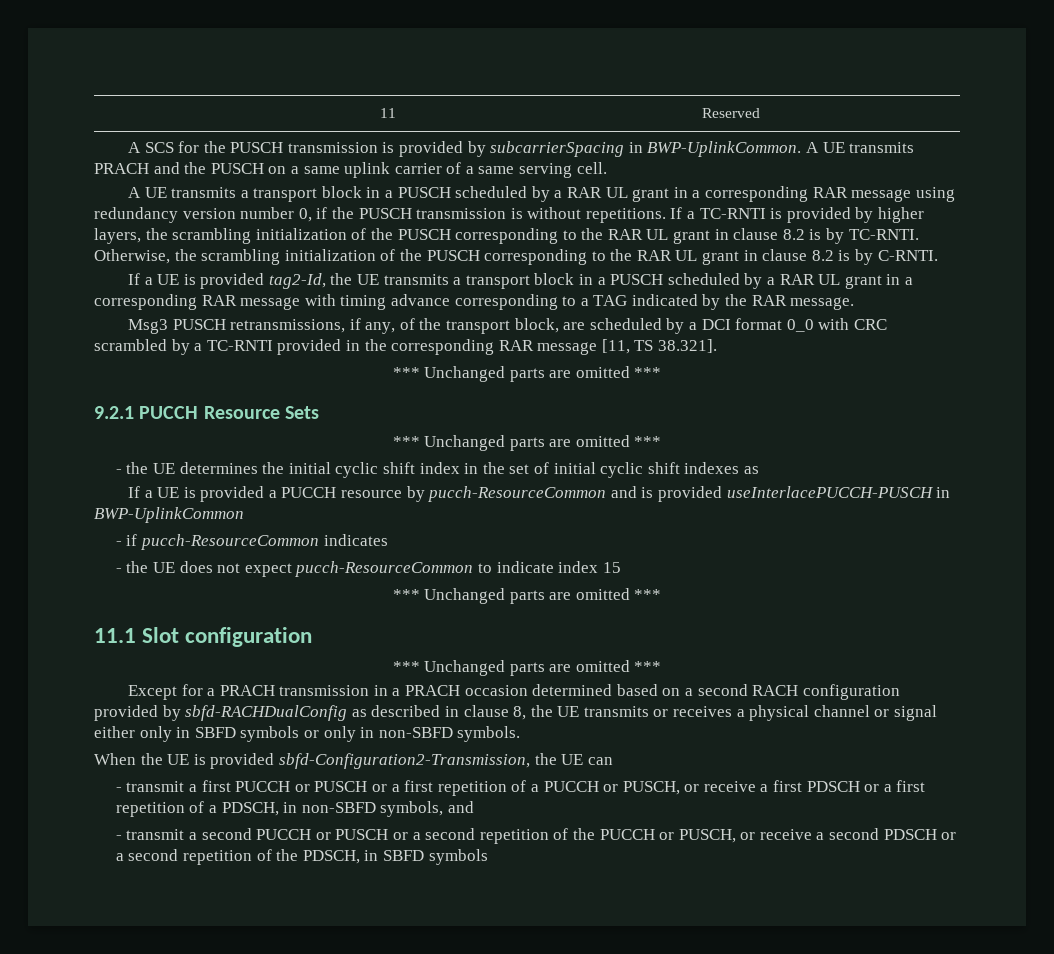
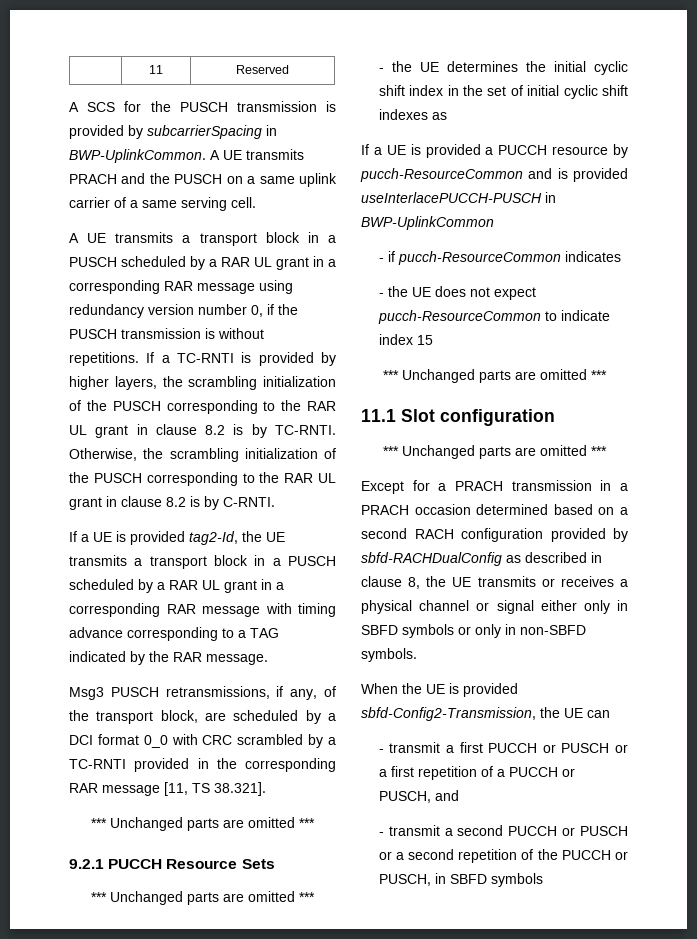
[278,753,530,769] sbfd-Configuration2-Transmission, -> [361,707,536,721] sbfd-Config2-Transmission,
[684,780,926,792] [115,801,444,817] or receive a first PDSCH or a first repetition of a PDSCH, in non-SBFD symbols, -> (431, 797) none
[740,828,957,840] [115,849,360,865] or receive a second PDSCH or a second repetition of the PDSCH, -> (431, 880) none

